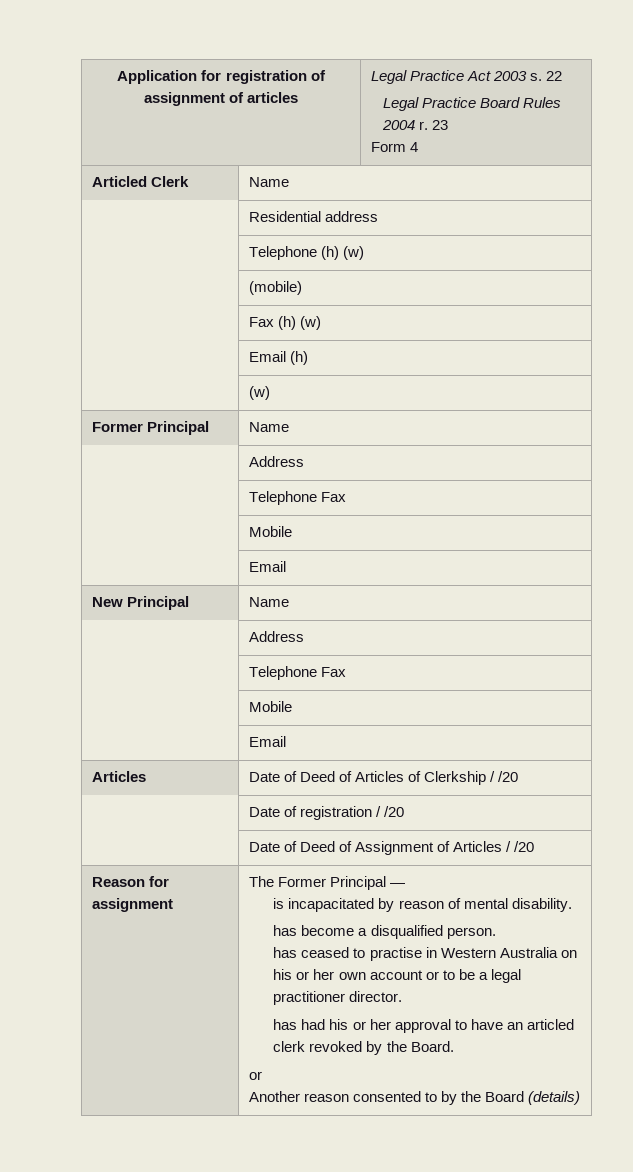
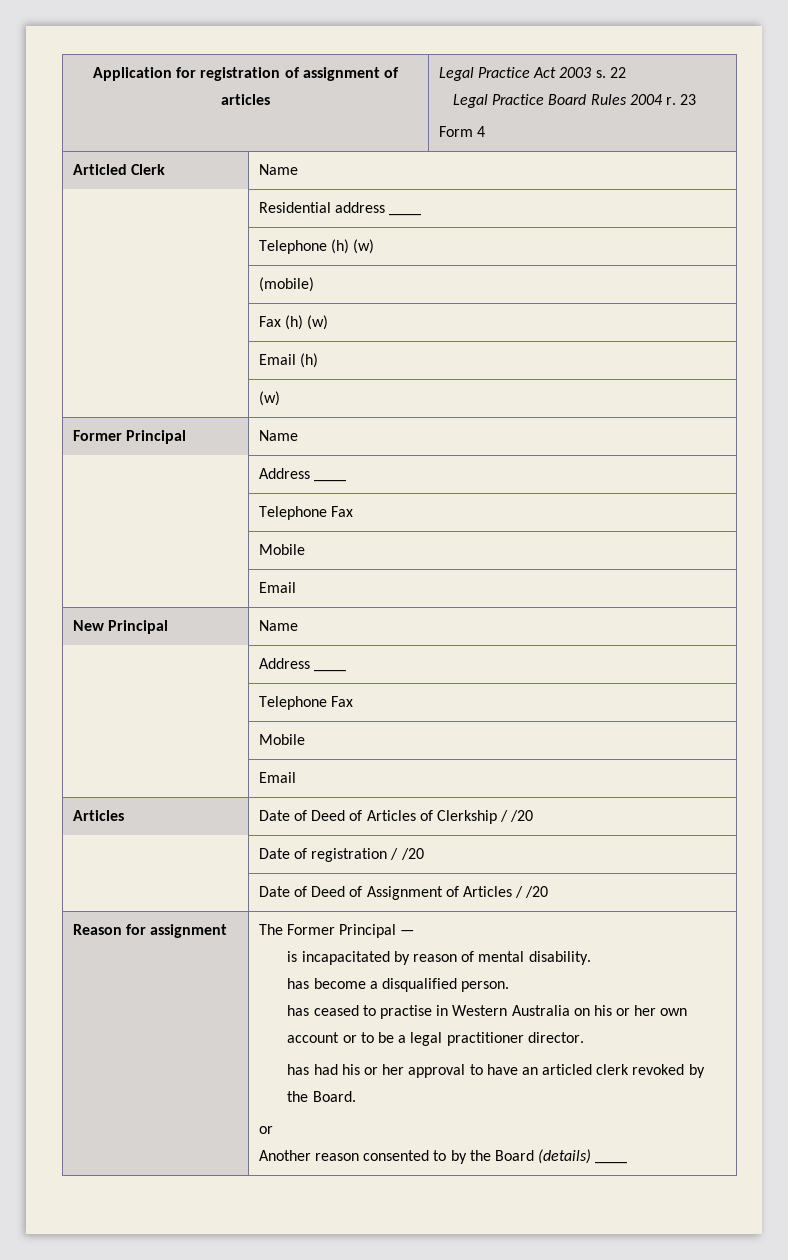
(378, 216) none -> [389,213,422,216] ____
(304, 461) none -> [313,479,346,482] ____
(304, 636) none -> [313,669,346,672] ____
(581, 1098) none -> [595,1161,628,1164] ____

